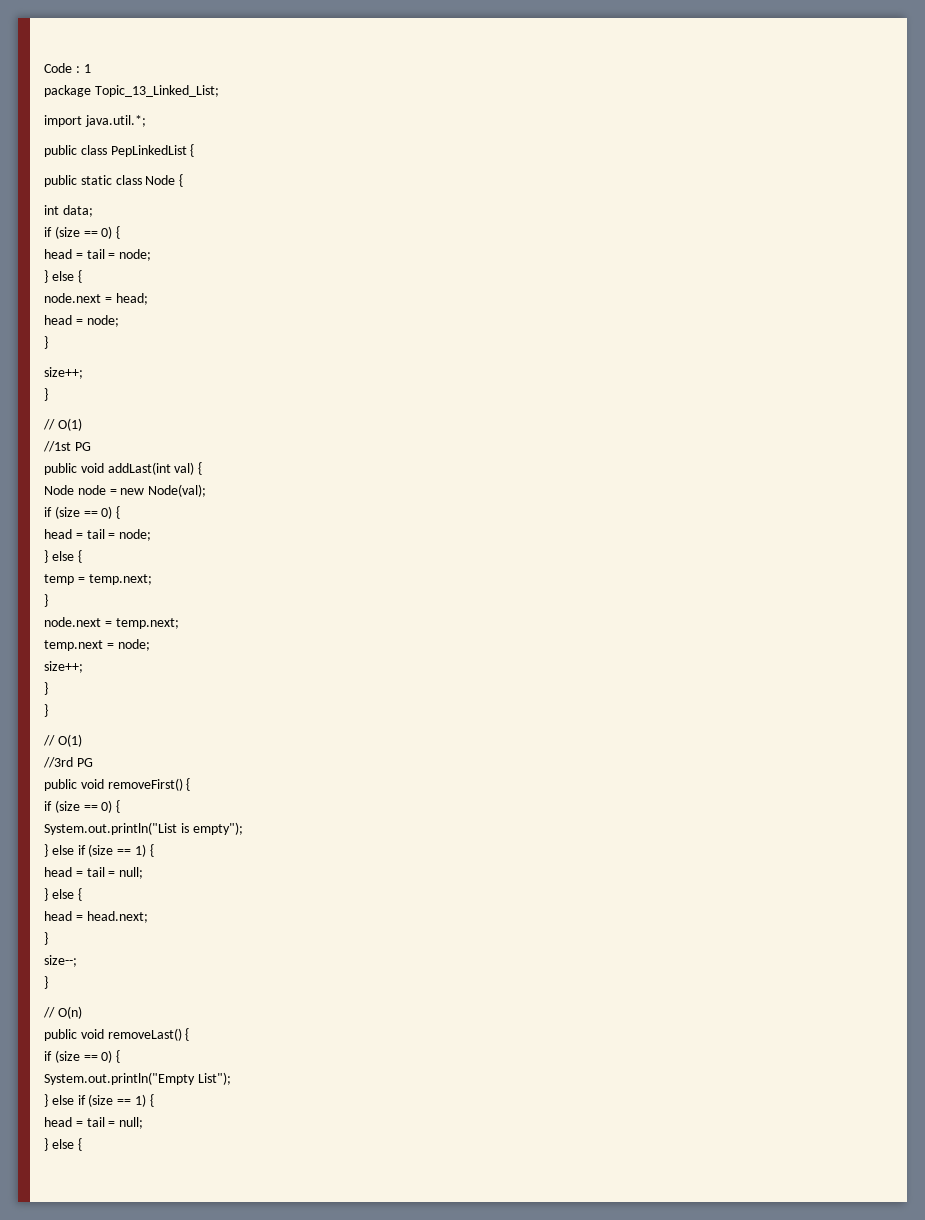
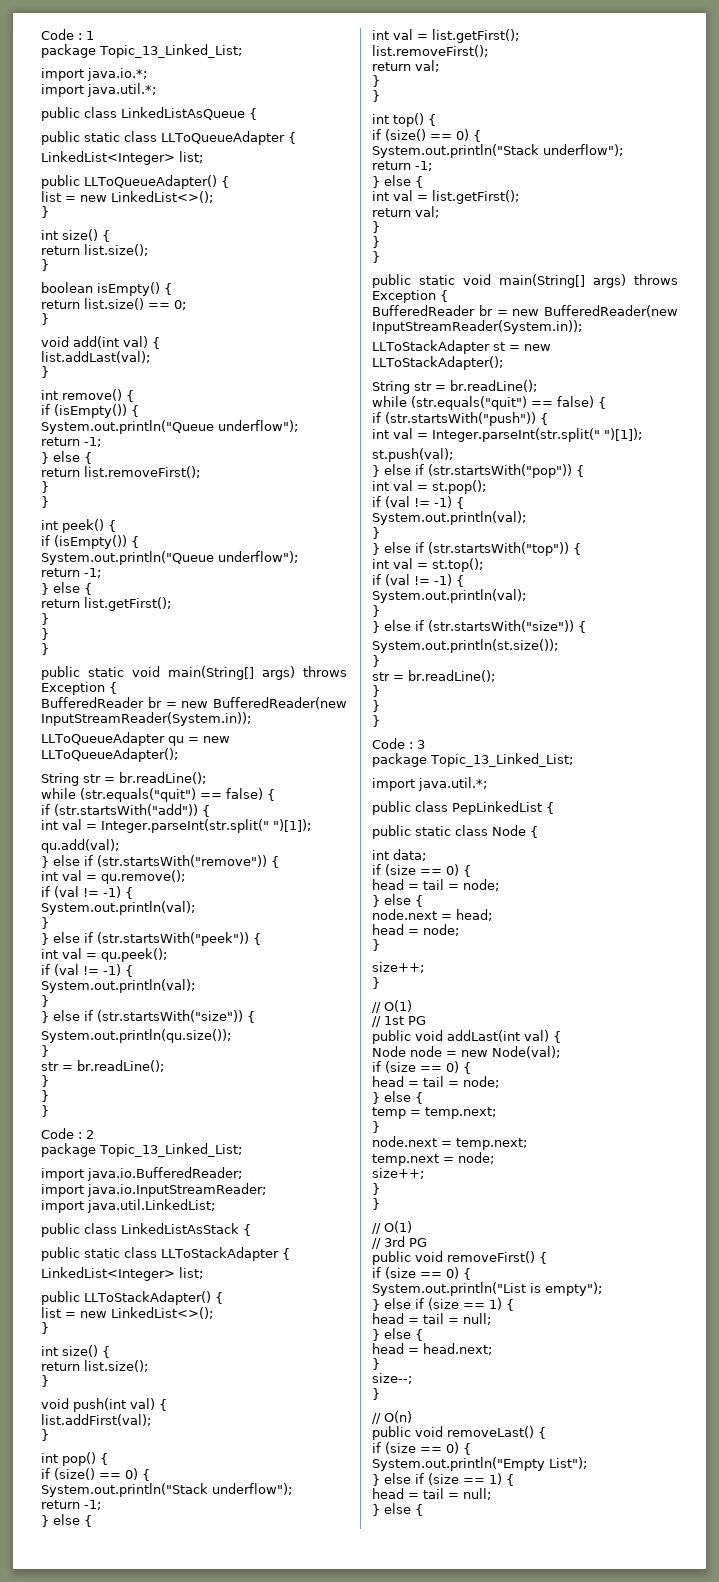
(219, 91) none -> [41,68,147,81] [41,83,156,97] [41,107,257,121] [41,131,296,145] [41,151,203,165] [41,175,229,189] [41,191,213,203] [41,206,49,218] [41,229,110,242] [41,244,148,256] [41,259,49,271] [41,282,172,296] [41,298,186,310] [41,313,49,325] [41,336,160,349] [41,351,150,363] [41,366,49,378] [41,389,134,402] [41,404,139,418] [41,420,298,434] [41,437,101,447] [41,451,92,464] [41,466,200,478] [41,481,49,493] [41,496,49,508] [41,519,116,533] [41,535,139,549] [41,551,298,565] [41,568,101,578] [41,582,92,595] [41,597,171,611] [41,613,49,625] [41,628,49,640] [41,643,49,655] [41,666,347,680] [41,682,117,695] [41,697,347,709] [41,712,251,726] [41,732,230,746] [41,748,178,762] [41,772,206,786] [41,788,275,802] [41,804,210,817] [41,819,311,833] [41,839,119,853] [41,855,279,868] [41,870,185,884] [41,886,133,899] [41,901,195,915] [41,917,49,929] [41,932,261,946] [41,948,167,962] [41,964,133,977] [41,979,195,993] [41,995,49,1007] [41,1010,255,1023] [41,1029,231,1043] [41,1045,49,1057] [41,1060,164,1072] [41,1075,49,1087] [41,1090,49,1102] [41,1105,49,1117] [41,1128,94,1139] [41,1143,242,1157] [41,1167,242,1181] [41,1183,266,1197] [41,1199,215,1213] [41,1223,251,1237] [41,1247,290,1261] [41,1267,203,1281] [41,1291,223,1305] [41,1307,213,1319] [41,1322,49,1334] [41,1345,110,1358] [41,1360,148,1372] [41,1375,49,1387] [41,1398,167,1412] [41,1414,151,1426] [41,1429,49,1441] [41,1452,108,1466] [41,1468,150,1481] [41,1483,292,1497] [41,1500,101,1510] [41,1514,92,1527] [372,29,519,43] [372,45,488,57] [372,60,439,72] [372,75,380,87] [372,90,380,102] [372,113,436,127] [372,129,481,142] [372,144,623,158] [372,161,432,171] [372,175,423,188] [372,190,519,204] [372,206,439,218] [372,221,380,233] [372,236,380,248] [372,251,380,263] [372,274,678,288] [372,290,448,303] [372,305,678,317] [372,320,582,334] [372,340,551,354] [372,356,503,370] [372,380,537,394] [372,396,606,410] [372,412,548,426] [372,428,642,442] [372,448,453,462] [372,464,584,478] [372,480,486,494] [372,496,464,509] [372,511,526,525] [372,527,380,539] [372,542,581,556] [372,558,483,572] [372,574,464,587] [372,589,526,603] [372,605,380,617] [372,620,586,633] [372,639,558,653] [372,655,380,667] [372,670,495,682] [372,685,380,697] [372,700,380,712] [372,715,380,727] [372,738,425,749] [372,753,573,767] // import java.io.*; // import java.util.*; // public class LinkedListAsQueue { // public static class LLToQueueAdapter { // LinkedList<Integer> list; // public LLToQueueAdapter() { // list = new LinkedList<>(); // } // int size() { // return list.size(); // } // boolean isEmpty() { // return list.size() == 0; // } // void add(int val) { // list.addLast(val); // } // int remove() { // if (isEmpty()) { // System.out.println("Queue underflow"); // return -1; // } else { // return list.removeFirst(); // } // } // int peek() { // if (isEmpty()) { // System.out.println("Queue underflow"); // return -1; // } else { // return list.getFirst(); // } // } // } // public static void main(String[] args) throws Exception { // BufferedReader br = new BufferedReader(new InputStreamReader(System.in)); // LLToQueueAdapter qu = new LLToQueueAdapter(); // String str = br.readLine(); // while (str.equals("quit") == false) { // if (str.startsWith("add")) { // int val = Integer.parseInt(str.split(" ")[1]); // qu.add(val); // } else if (str.startsWith("remove")) { // int val = qu.remove(); // if (val != -1) { // System.out.println(val); // } // } else if (str.startsWith("peek")) { // int val = qu.peek(); // if (val != -1) { // System.out.println(val); // } // } else if (str.startsWith("size")) { // System.out.println(qu.size()); // } // str = br.readLine(); // } // } // } // Code : 2 // package Topic_13_Linked_List; // import java.io.BufferedReader; // import java.io.InputStreamReader; // import java.util.LinkedList; // public class LinkedListAsStack { // public static class LLToStackAdapter { // LinkedList<Integer> list; // public LLToStackAdapter() { // list = new LinkedList<>(); // } // int size() { // return list.size(); // } // void push(int val) { // list.addFirst(val); // } // int pop() { // if (size() == 0) { // System.out.println("Stack underflow"); // return -1; // } else { // int val = list.getFirst(); // list.removeFirst(); // return val; // } // } // int top() { // if (size() == 0) { // System.out.println("Stack underflow"); // return -1; // } else { // int val = list.getFirst(); // return val; // } // } // } // public static void main(String[] args) throws Exception { // BufferedReader br = new BufferedReader(new InputStreamReader(System.in)); // LLToStackAdapter st = new LLToStackAdapter(); // String str = br.readLine(); // while (str.equals("quit") == false) { // if (str.startsWith("push")) { // int val = Integer.parseInt(str.split(" ")[1]); // st.push(val); // } else if (str.startsWith("pop")) { // int val = st.pop(); // if (val != -1) { // System.out.println(val); // } // } else if (str.startsWith("top")) { // int val = st.top(); // if (val != -1) { // System.out.println(val); // } // } else if (str.startsWith("size")) { // System.out.println(st.size()); // } // str = br.readLine(); // } // } // } // Code : 3 // package Topic_13_Linked_List;
[43,441,71,452] //1st -> [372,1016,404,1027] // 1st
[43,757,73,768] //3rd -> [372,1236,405,1249] // 3rd

